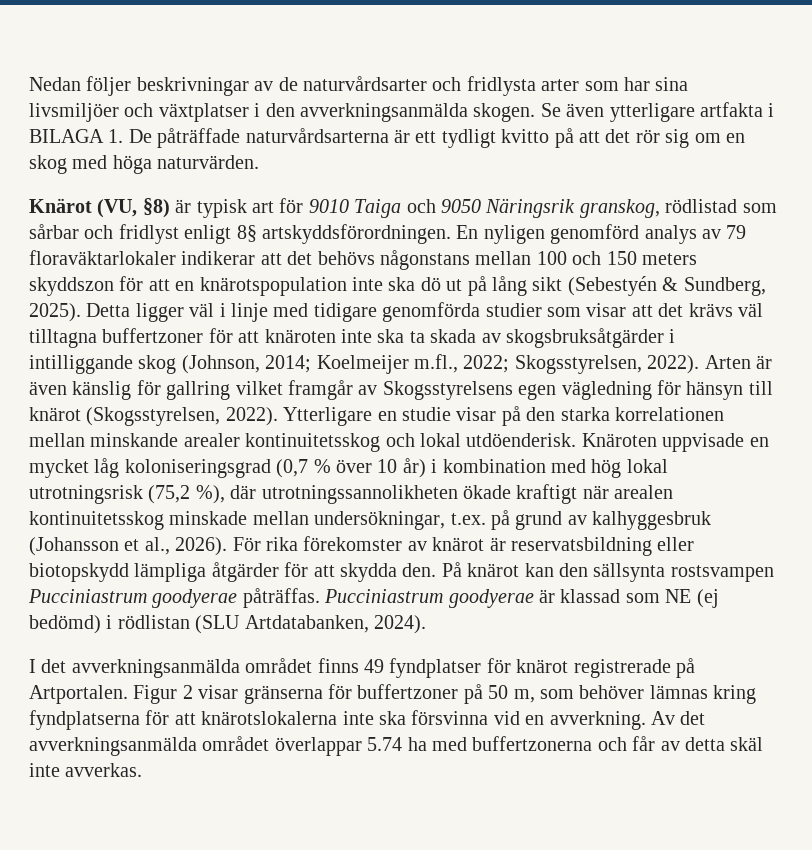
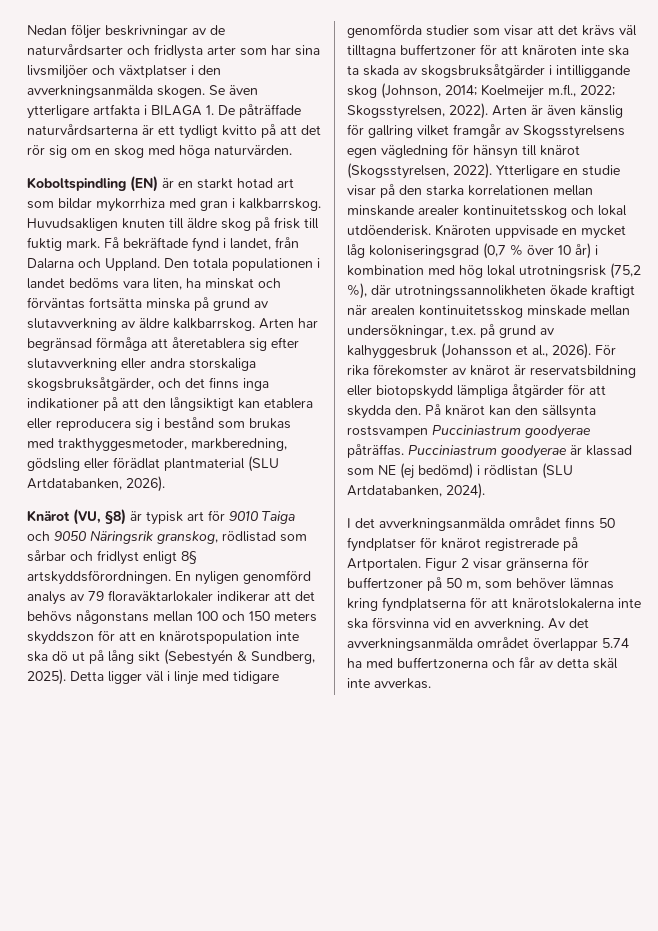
(260, 162) none -> [27,176,294,192] [27,198,321,212] [27,217,319,231] [27,237,299,252] [27,258,320,271] [27,278,281,290] [27,297,268,311] [27,318,318,331] [27,337,299,351] [27,358,256,371] [27,377,269,391] [27,397,313,411] [27,417,291,431] [27,438,287,452] [27,456,279,472] [27,476,165,492] // Koboltspindling (EN) är en starkt hotad art som bildar mykorrhiza med gran i kalkbarrskog. Huvudsakligen knuten till äldre skog på frisk till fuktig mark. Få bekräftade fynd i landet, från Dalarna och Uppland. Den totala populationen i landet bedöms vara liten, ha minskat och förväntas fortsätta minska på grund av slutavverkning av äldre kalkbarrskog. Arten har begränsad förmåga att återetablera sig efter slutavverkning eller andra storskaliga skogsbruksåtgärder, och det finns inga indikationer på att den långsiktigt kan etablera eller reproducera sig i bestånd som brukas med trakthyggesmetoder, markberedning, gödsling eller förädlat plantmaterial (SLU Artdatabanken, 2026).
[364,659,384,673] 49 -> [599,518,615,528] 50

